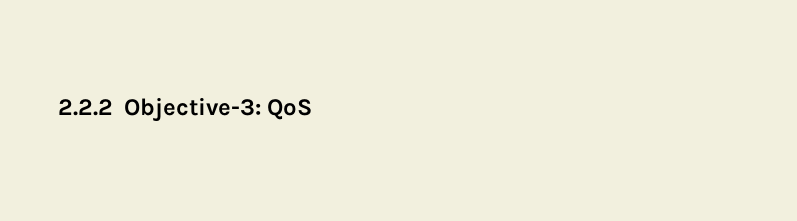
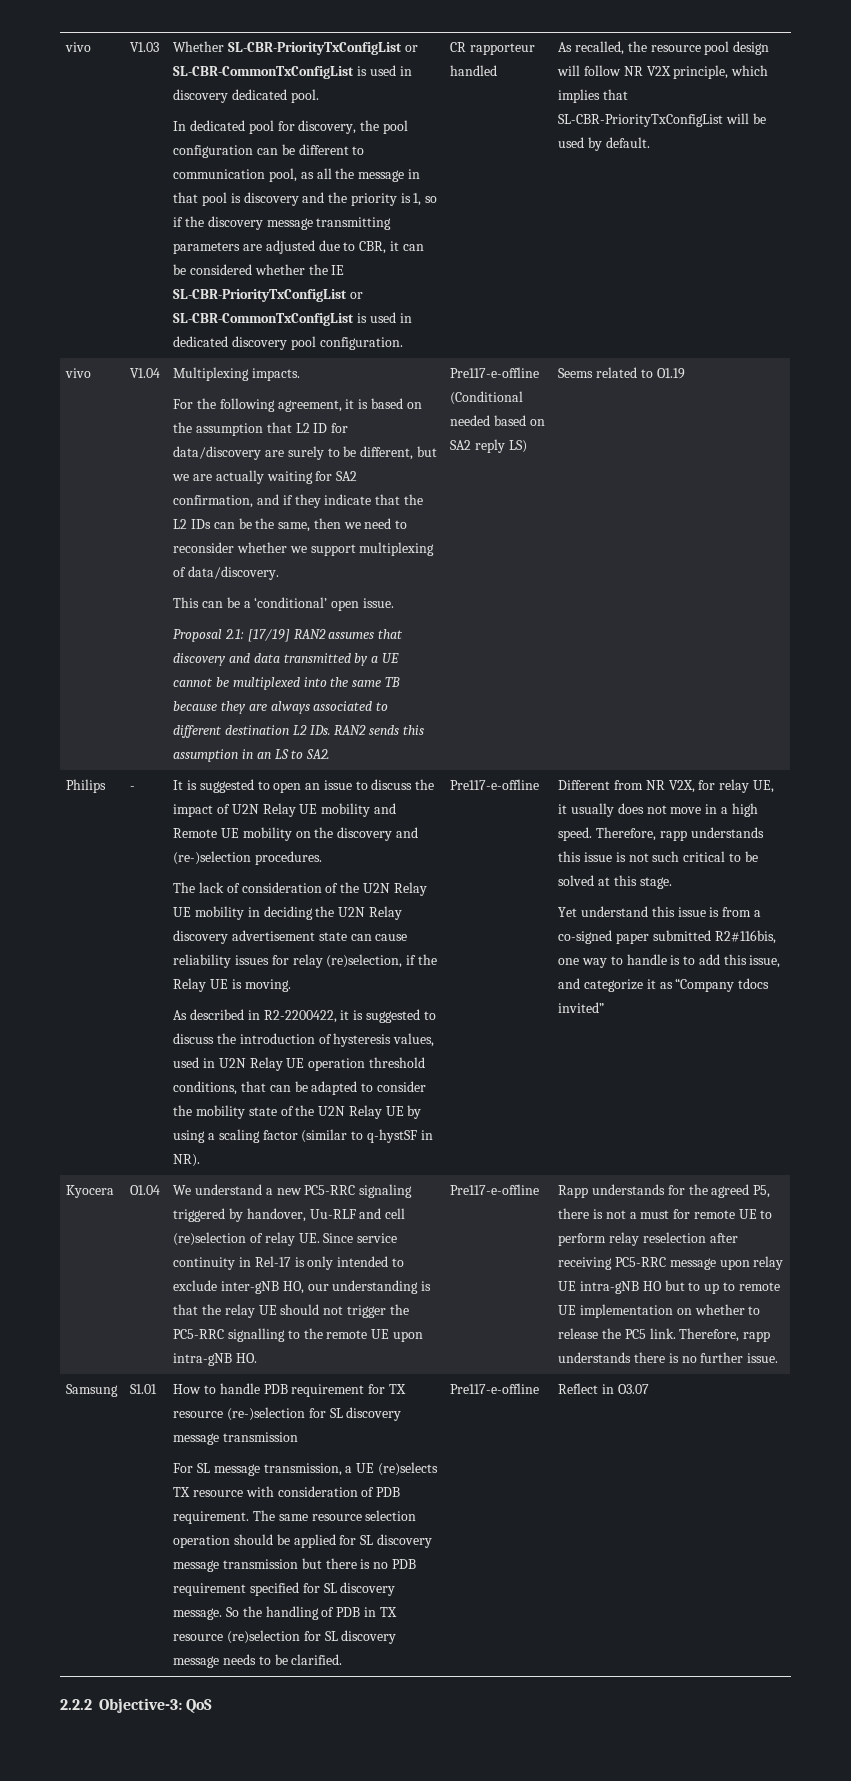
(58, 107) none -> [65,42,92,52] [130,42,160,52] [173,41,418,55] [173,65,412,79] [173,89,319,103] [173,120,408,134] [173,144,365,158] [173,168,420,182] [173,192,438,206] [173,216,392,230] [173,240,424,254] [173,264,345,275] [173,289,363,302] [173,312,412,326] [173,336,403,350] [450,42,535,55] [450,65,498,76] [558,41,770,55] [557,65,769,79] [558,89,628,103] [558,113,766,127] [558,137,650,151] [65,368,92,378] [130,368,161,378] [173,367,300,381] [173,398,422,412] [173,422,349,436] [173,446,437,460] [172,470,358,484] [173,494,423,508] [173,518,408,532] [173,542,435,556] [173,566,279,580] [173,597,394,611] [173,629,404,642] [173,653,399,666] [173,677,400,690] [173,701,389,714] [173,725,424,738] [173,749,331,762] [450,367,540,378] [450,391,524,405] [450,415,545,426] [450,439,527,453] [558,367,685,379] [66,779,107,793] [130,786,136,790] [173,779,435,793] [173,803,396,817] [173,827,418,841] [173,851,322,865] [173,882,427,896] [173,906,402,920] [173,930,408,944] [173,954,437,968] [173,978,291,992] [173,1009,436,1023] [173,1033,435,1047] [173,1057,425,1071] [173,1081,426,1095] [173,1105,422,1119] [173,1129,433,1143] [173,1154,201,1167] [450,779,540,790] [558,779,774,793] [558,803,758,817] [558,827,764,841] [558,851,758,862] [558,875,672,889] [558,906,761,917] [558,930,776,944] [558,954,781,968] [558,978,770,992] [558,1002,605,1013] [66,1185,115,1198] [130,1185,161,1195] [173,1184,413,1198] [173,1208,406,1222] [173,1232,398,1246] [173,1256,404,1270] [173,1280,432,1294] [173,1304,409,1318] [173,1328,423,1342] [173,1353,257,1366] [450,1184,540,1195] [558,1184,771,1198] [558,1208,773,1219] [558,1232,738,1246] [558,1256,784,1270] [558,1280,780,1294] [558,1304,761,1318] [558,1328,771,1342] [558,1352,779,1363] [66,1384,119,1397] [130,1384,158,1394] [173,1383,406,1397] [173,1407,402,1421] [173,1432,298,1445] [173,1462,438,1476] [173,1486,401,1497] [173,1510,417,1524] [173,1534,432,1548] [173,1558,416,1572] [173,1582,396,1596] [173,1606,397,1620] [173,1630,397,1644] [173,1654,343,1668] [450,1383,540,1394] [558,1383,649,1394] vivo | V1.03 | Whether SL-CBR-PriorityTxConfigList or SL-CBR-CommonTxConfigList is used in discovery dedicated pool. // In dedicated pool for discovery, the pool configuration can be different to communication pool, as all the message in that pool is discovery and the priority is 1, so if the discovery message transmitting parameters are adjusted due to CBR, it can be considered whether the IE SL-CBR-PriorityTxConfigList or SL-CBR-CommonTxConfigList is used in dedicated discovery pool configuration. | CR rapporteur handled | As recalled, the resource pool design will follow NR V2X principle, which implies that SL-CBR-PriorityTxConfigList will be used by default. // vivo | V1.04 | Multiplexing impacts. // For the following agreement, it is based on the assumption that L2 ID for data/discovery are surely to be different, but we are actually waiting for SA2 confirmation, and if they indicate that the L2 IDs can be the same, then we need to reconsider whether we support multiplexing of data/discovery. // This can be a ‘conditional’ open issue. // Proposal 2.1: [17/19] RAN2 assumes that discovery and data transmitted by a UE cannot be multiplexed into the same TB because they are always associated to different destination L2 IDs. RAN2 sends this assumption in an LS to SA2. | Pre117-e-offline (Conditional needed based on SA2 reply LS) | Seems related to O1.19 // Philips | - | It is suggested to open an issue to discuss the impact of U2N Relay UE mobility and Remote UE mobility on the discovery and (re-)selection procedures. // The lack of consideration of the U2N Relay UE mobility in deciding the U2N Relay discovery advertisement state can cause reliability issues for relay (re)selection, if the Relay UE is moving. // As described in R2-2200422, it is suggested to discuss the introduction of hysteresis values, used in U2N Relay UE operation threshold conditions, that can be adapted to consider the mobility state of the U2N Relay UE by using a scaling factor (similar to q-hystSF in NR). | Pre117-e-offline | Different from NR V2X, for relay UE, it usually does not move in a high speed. Therefore, rapp understands this issue is not such critical to be solved at this stage. // Yet understand this issue is from a co-signed paper submitted R2#116bis, one way to handle is to add this issue, and categorize it as “Company tdocs invited” // Kyocera | O1.04 | We understand a new PC5-RRC signaling triggered by handover, Uu-RLF and cell (re)selection of relay UE. Since service continuity in Rel-17 is only intended to exclude inter-gNB HO, our understanding is that the relay UE should not trigger the PC5-RRC signalling to the remote UE upon intra-gNB HO. | Pre117-e-offline | Rapp understands for the agreed P5, there is not a must for remote UE to perform relay reselection after receiving PC5-RRC message upon relay UE intra-gNB HO but to up to remote UE implementation on whether to release the PC5 link. Therefore, rapp understands there is no further issue. // Samsung | S1.01 | How to handle PDB requirement for TX resource (re-)selection for SL discovery message transmission // For SL message transmission, a UE (re)selects TX resource with consideration of PDB requirement. The same resource selection operation should be applied for SL discovery message transmission but there is no PDB requirement specified for SL discovery message. So the handling of PDB in TX resource (re)selection for SL discovery message needs to be clarified. | Pre117-e-offline | Reflect in O3.07 //

